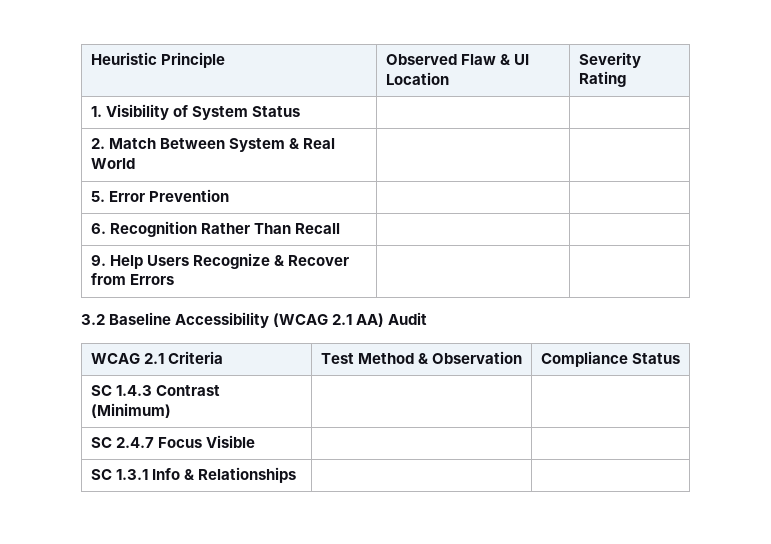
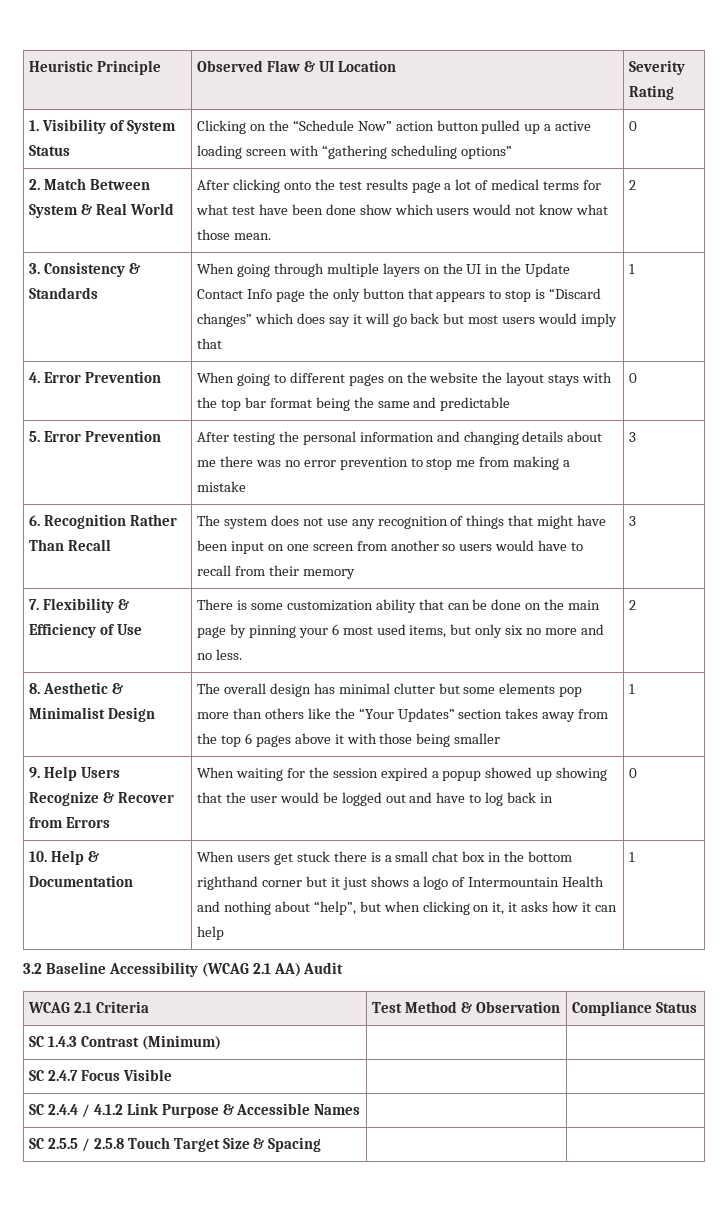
(300, 111) | -> [197,120,592,134] [197,145,512,159] [629,121,638,131] Clicking on the “Schedule Now” action button pulled up a active loading screen with “gathering scheduling options” | 0
[90,189,229,202] | // 5. Error Prevention | | -> [197,179,602,193] [196,204,609,215] [197,229,271,240] [629,180,637,190] [29,262,140,277] [29,287,99,299] [197,263,571,277] [197,288,602,302] [197,313,618,327] [197,338,223,349] [629,264,636,274] [29,371,161,383] [197,372,613,386] [197,397,511,411] [629,373,638,383] [29,430,161,442] [197,431,603,445] [197,456,571,470] [197,481,247,492] [629,432,637,442] After clicking onto the test results page a lot of medical terms for what test have been done show which users would not know what those mean. | 2 // 3. Consistency & Standards | When going through multiple layers on the UI in the Update Contact Info page the only button that appears to stop is “Discard changes” which does say it will go back but most users would imply that | 1 // 4. Error Prevention | When going to different pages on the website the layout stays with the top bar format being the same and predictable | 0 // 5. Error Prevention | After testing the personal information and changing details about me there was no error prevention to stop me from making a mistake | 3
(340, 228) | -> [197,515,607,529] [197,540,584,554] [197,565,355,579] [629,516,637,526] [29,598,129,613] [29,623,142,638] [197,599,601,613] [197,624,604,638] [197,649,242,660] [629,600,637,610] [29,682,123,694] [29,707,155,722] [197,683,583,697] [197,708,609,722] [197,733,501,747] [629,684,636,694] The system does not use any recognition of things that might have been input on one screen from another so users would have to recall from their memory | 3 // 7. Flexibility & Efficiency of Use | There is some customization ability that can be done on the main page by pinning your 6 most used items, but only six no more and no less. | 2 // 8. Aesthetic & Minimalist Design | The overall design has minimal clutter but some elements pop more than others like the “Your Updates” section takes away from the top 6 pages above it with those being smaller | 1
(174, 279) | -> [197,767,608,781] [197,792,554,806] [629,768,638,778] [29,850,99,865] [29,875,134,887] [197,851,573,865] [197,876,605,890] [197,901,617,915] [197,926,225,940] [629,852,636,862] When waiting for the session expired a popup showed up showing that the user would be logged out and have to log back in | 0 // 10. Help & Documentation | When users get stuck there is a small chat box in the bottom righthand corner but it just shows a logo of Intermountain Health and nothing about “help”, but when clicking on it, it asks how it can help | 1
[115,467,296,483] 1.3.1 Info & Relationships -> [47,1103,361,1118] [29,1137,322,1152] 2.4.4 / 4.1.2 Link Purpose & Accessible Names | | // SC 2.5.5 / 2.5.8 Touch Target Size & Spacing

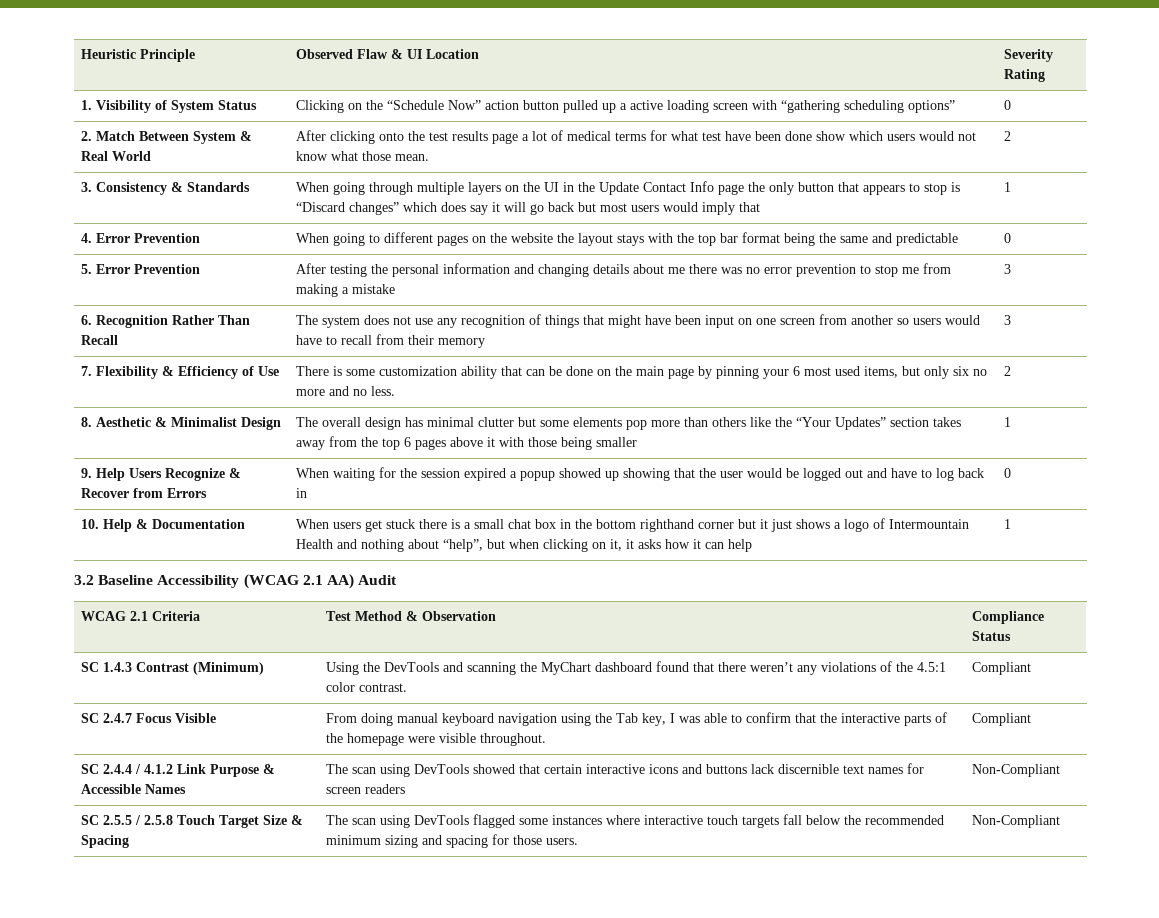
[29,1069,172,1081] | // SC 2.4.7 Focus Visible | | -> [326,661,947,675] [326,682,408,692] [972,662,1032,675] [81,713,217,723] [326,712,948,726] [326,733,547,746] [972,713,1032,726] Using the DevTools and scanning the MyChart dashboard found that there weren’t any violations of the 4.5:1 color contrast. | Compliant // SC 2.4.7 Focus Visible | From doing manual keyboard navigation using the Tab key, I was able to confirm that the interactive parts of the homepage were visible throughout. | Compliant
(361, 1109) | -> [326,763,925,777] [326,784,406,794] [972,764,1061,777] The scan using DevTools showed that certain interactive icons and buttons lack discernible text names for screen readers | Non-Compliant
(322, 1144) | -> [326,814,945,828] [326,834,579,848] [972,815,1061,828] The scan using DevTools flagged some instances where interactive touch targets fall below the recommended minimum sizing and spacing for those users. | Non-Compliant

